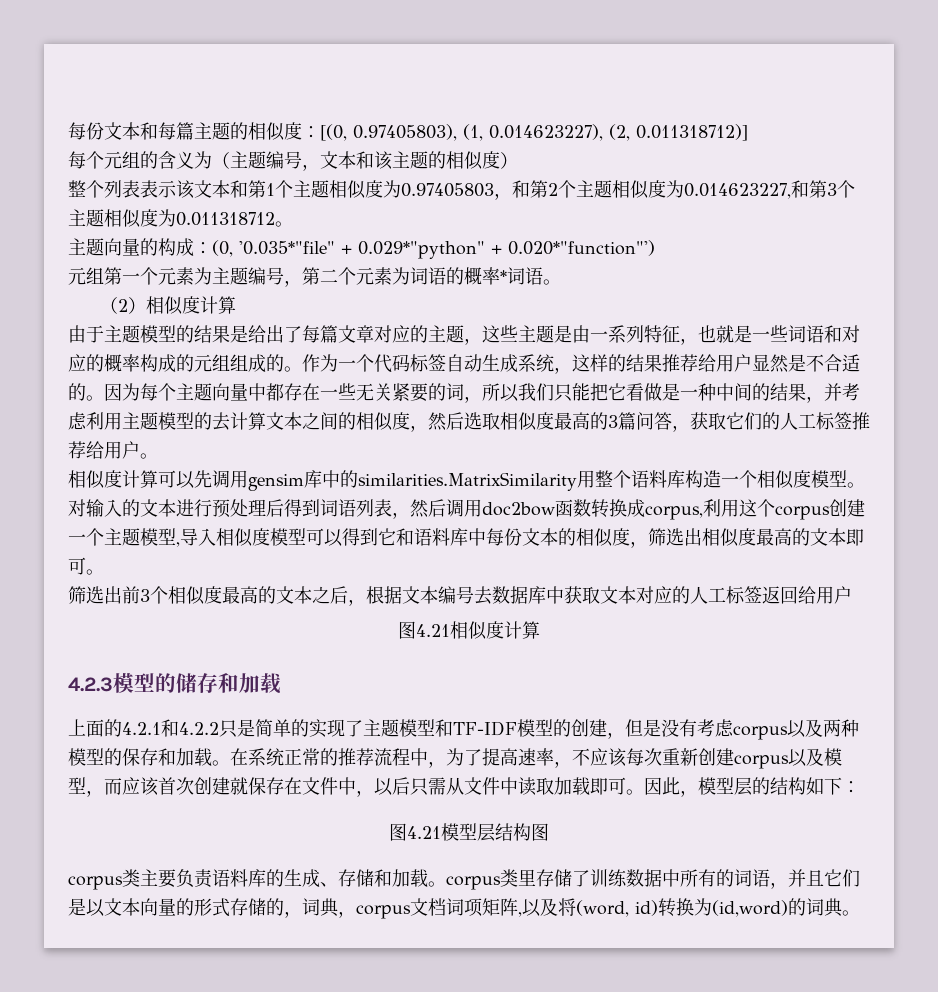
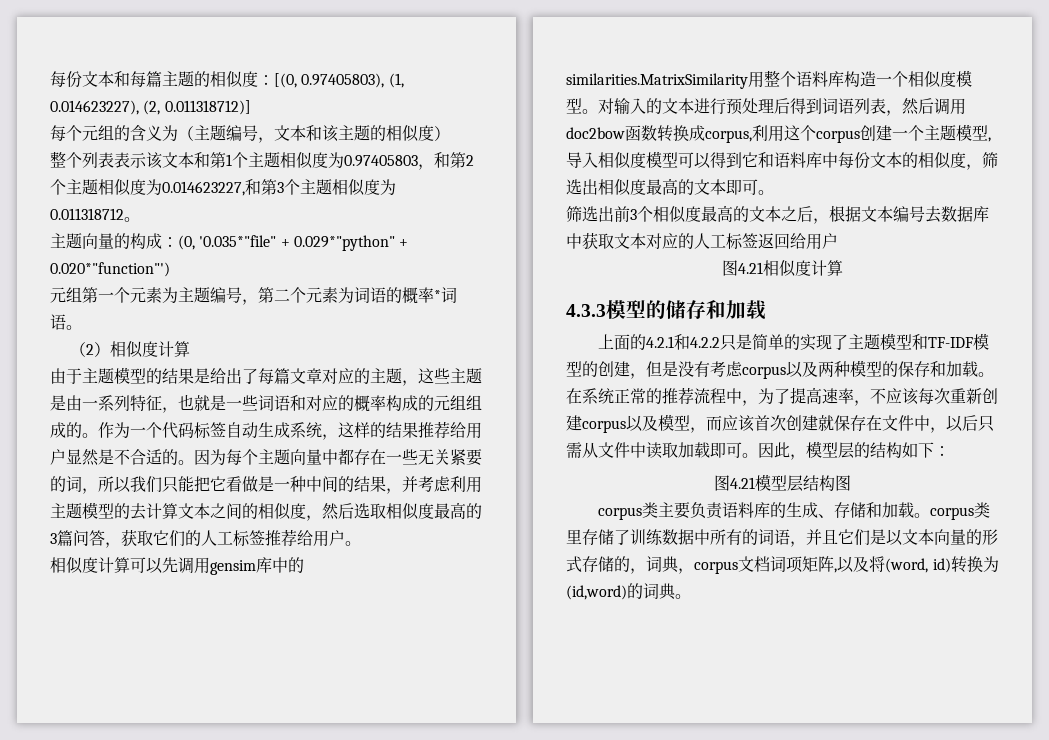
[68,677,113,692] 4.2.3 -> [566,304,606,317] 4.3.3

